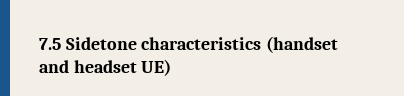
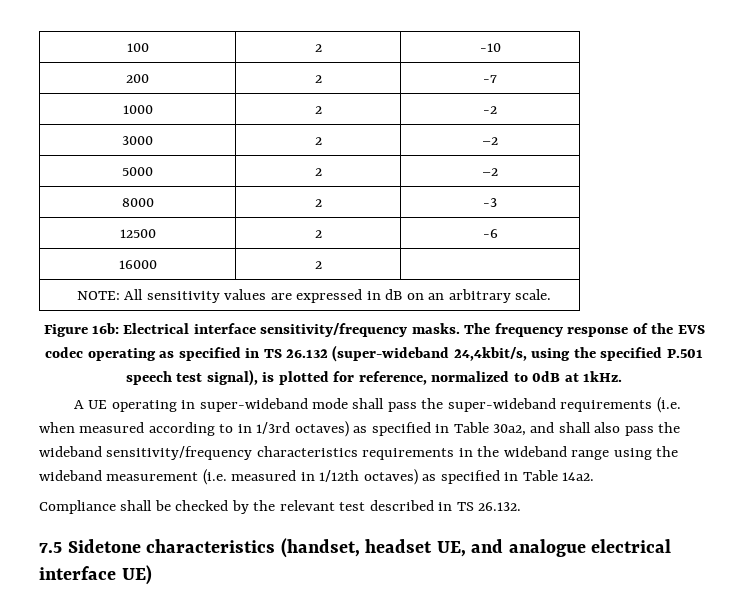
[39,36,339,53] [39,60,137,73] 7.5 Sidetone characteristics (handset and headset -> [126,43,149,52] [314,44,322,52] [479,43,501,52] [126,74,149,83] [314,75,322,83] [483,75,497,83] [122,105,153,114] [314,106,322,114] [483,106,497,114] [122,136,153,145] [314,137,322,145] [482,137,498,145] [122,167,153,176] [314,168,322,176] [482,168,498,176] [121,198,154,207] [314,199,322,207] [483,198,497,207] [119,229,156,238] [314,230,322,238] [482,229,498,238] [118,260,157,269] [314,261,322,269] [76,289,551,303] [43,323,705,337] [45,345,703,362] [125,369,623,386] [73,397,681,413] [39,421,681,437] [39,446,679,460] [39,469,595,485] [39,500,522,514] [39,538,672,558] [39,566,116,580] 100 | 2 | -10 // 200 | 2 | -7 // 1000 | 2 | -2 // 3000 | 2 | –2 // 5000 | 2 | –2 // 8000 | 2 | -3 // 12500 | 2 | -6 // 16000 | 2 | // NOTE: All sensitivity values are expressed in dB on an arbitrary scale. // Figure 16b: Electrical interface sensitivity/frequency masks. The frequency response of the EVS codec operating as specified in TS 26.132 (super-wideband 24,4kbit/s, using the specified P.501 speech test signal), is plotted for reference, normalized to 0dB at 1kHz. // A UE operating in super-wideband mode shall pass the super-wideband requirements (i.e. when measured according to in 1/3rd octaves) as specified in Table 30a2, and shall also pass the wideband sensitivity/frequency characteristics requirements in the wideband range using the wideband measurement (i.e. measured in 1/12th octaves) as specified in Table 14a2. // Compliance shall be checked by the relevant test described in TS 26.132. // 7.5 Sidetone characteristics (handset, headset UE, and analogue electrical interface

